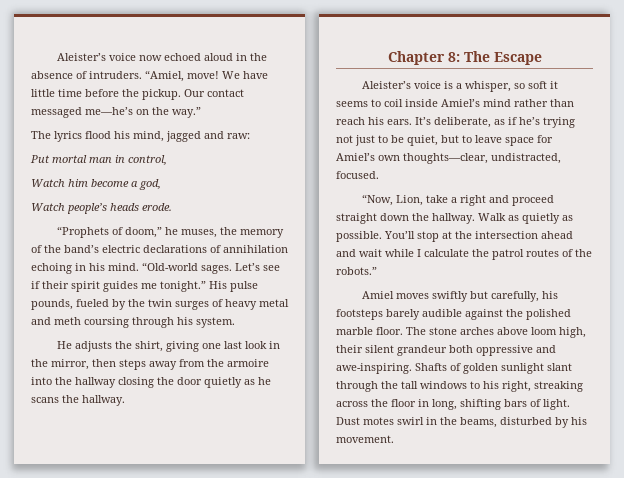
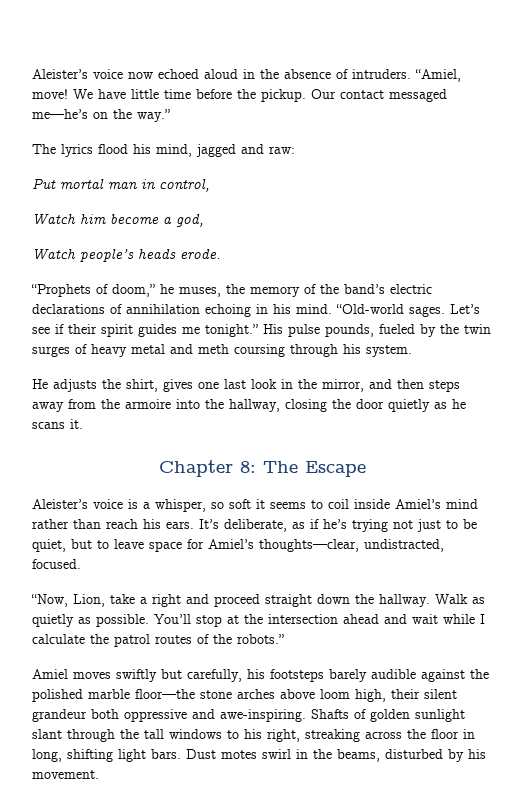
[166,341,200,352] giving -> [163,379,193,392] gives
(89, 364) none -> [369,379,392,389] and
[75,377,116,388] hallway -> [229,399,280,412] hallway,
[62,395,125,406] the hallway. -> [70,419,83,429] it.
[378,155,400,161] own -> (254, 544) none
[376,327,426,335] floor. The -> [135,689,195,699] floor—the
[504,399,570,410] bars of light. -> [118,749,181,762] light bars.

